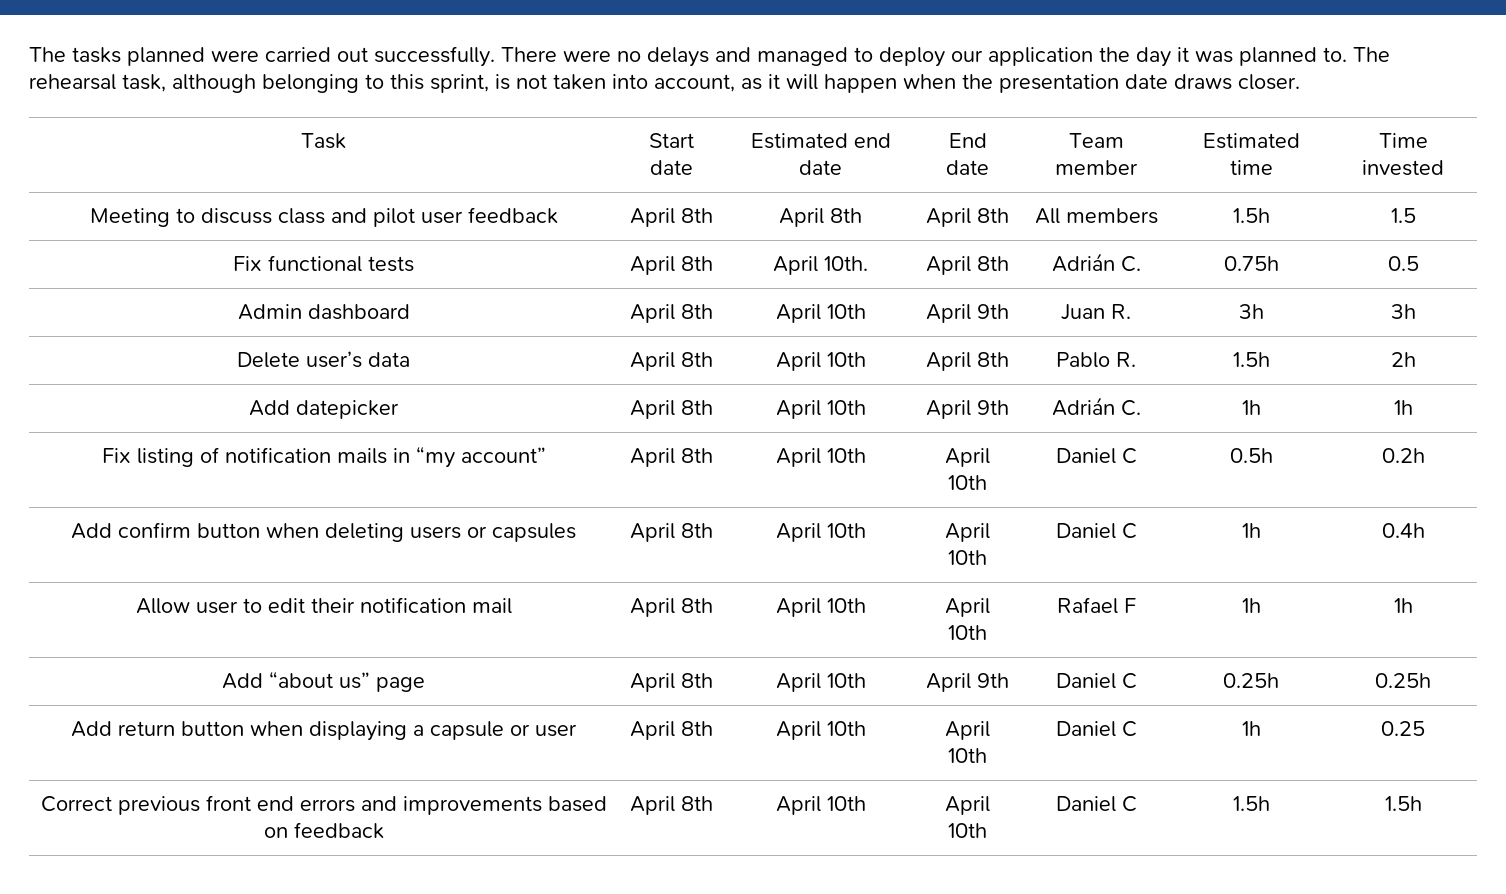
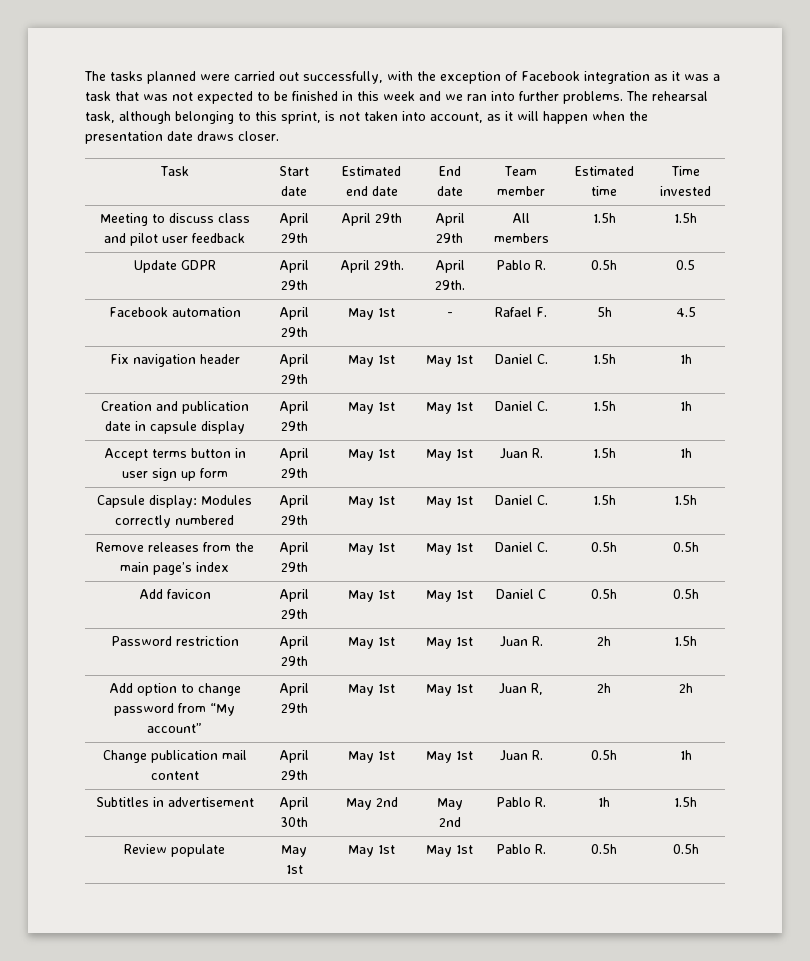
[374,46,1347,67] successfully. There were no delays and managed to deploy our application the day it was planned to. -> [303,71,720,84] [85,91,623,104] successfully, with the exception of Facebook integration as it was a task that was not expected to be finished in this week and we ran into further problems.
[681,208,713,223] [779,208,862,227] [926,208,1009,227] 8th | April 8th | April 8th -> [280,233,308,243] [341,213,402,226] [434,213,465,226] [436,233,463,243] 29th | April 29th | April 29th
[1390,208,1416,223] [232,255,414,272] [630,256,713,275] [773,256,868,275] [926,256,1009,275] [1051,253,1141,272] [1223,256,1279,271] 1.5 // Fix functional tests | April 8th | April 10th. | April 8th | Adrián C. | 0.75h -> [674,213,697,223] [133,260,216,273] [279,260,309,273] [280,280,308,290] [339,260,404,273] [434,260,465,273] [434,280,465,290] [496,260,546,270] [591,260,617,270] 1.5h // Update GDPR | April 29th | April 29th. | April 29th. | Pablo R. | 0.5h
[237,304,410,320] [630,304,713,323] [775,304,866,323] [926,304,1009,323] [1061,304,1131,320] [1238,304,1264,319] [1390,304,1416,319] [236,351,410,368] [630,352,713,371] [775,352,866,371] [926,352,1009,371] [1056,352,1136,368] [1232,352,1270,367] [1390,352,1416,367] [248,400,399,419] [630,400,713,419] [775,400,866,419] [926,400,1009,419] [1051,397,1141,416] [1241,400,1261,415] [1393,400,1413,415] [101,446,546,468] [630,448,713,467] [775,448,866,467] [945,448,990,467] [948,475,987,490] [1055,448,1137,464] [1229,448,1273,463] [1381,448,1425,463] [70,522,576,542] [630,523,713,542] [775,523,866,542] [945,523,990,542] [948,550,987,565] [1055,523,1137,539] [1241,523,1261,538] [1381,523,1425,538] [135,597,512,614] [630,598,713,617] [775,598,866,617] [945,598,990,617] [948,625,987,640] [1056,597,1136,614] [1241,598,1261,613] [1393,598,1413,613] [221,671,425,692] [630,673,713,692] [775,673,866,692] [926,673,1009,692] [1055,673,1137,689] [1223,673,1279,688] [1375,673,1431,688] [70,721,577,741] [630,721,713,740] [775,721,866,740] [945,721,990,740] [948,748,987,763] [1055,721,1137,737] [1241,721,1261,736] [1381,721,1425,736] [40,795,607,815] [263,822,384,839] [630,796,713,815] [775,796,866,815] [945,796,990,815] [948,823,987,838] [1055,796,1137,812] [1232,796,1270,811] [1384,796,1422,811] Admin dashboard | April 8th | April 10th | April 9th | Juan R. | 3h | 3h // Delete user’s data | April 8th | April 10th | April 8th | Pablo R. | 1.5h | 2h // Add datepicker | April 8th | April 10th | April 9th | Adrián C. | 1h | 1h // Fix listing of notification mails in “my account” | April 8th | April 10th | April 10th | Daniel C | 0.5h | 0.2h // Add confirm button when deleting users or capsules | April 8th | April 10th | April 10th | Daniel C | 1h | 0.4h // Allow user to edit their notification mail | April 8th | April 10th | April 10th | Rafael F | 1h | 1h // Add “about us” page | April 8th | April 10th | April 9th | Daniel C | 0.25h | 0.25h // Add return button when displaying a capsule or user | April 8th | April 10th | April 10th | Daniel C | 1h | 0.25 // Correct previous front end errors and improvements based on feedback | April 8th | April 10th | April 10th | Daniel C | 1.5h | 1.5h -> [108,307,241,317] [279,307,309,320] [280,327,308,337] [348,308,395,320] [446,312,453,317] [495,307,547,317] [596,307,612,317] [675,307,696,317] [109,354,240,367] [279,354,309,367] [280,374,308,384] [348,355,395,367] [426,355,473,367] [494,354,548,364] [592,354,616,364] [679,354,692,364] [100,401,249,414] [104,421,245,434] [279,401,309,414] [280,421,308,431] [348,402,395,414] [426,402,473,414] [494,401,548,411] [592,401,616,411] [679,401,692,411] [103,448,246,461] [121,468,228,481] [279,448,309,461] [280,468,308,478] [348,449,395,461] [426,449,473,461] [499,448,543,459] [592,448,616,458] [679,448,692,458] [97,495,252,508] [115,515,234,528] [279,495,309,508] [280,515,308,525] [348,496,395,508] [426,496,473,508] [494,495,548,505] [592,495,616,505] [674,495,697,505] [95,542,254,552] [120,562,229,575] [279,542,309,555] [280,562,308,572] [348,543,395,555] [426,543,473,555] [494,542,548,552] [591,542,617,552] [672,542,699,552] [138,589,211,599] [279,589,309,602] [280,609,308,619] [348,590,395,602] [426,590,473,602] [496,589,546,599] [591,589,617,599] [672,589,699,599] [110,636,239,646] [279,636,309,649] [280,656,308,666] [348,637,395,649] [426,637,473,649] [499,636,543,647] [597,636,611,646] [674,636,697,646] [108,683,241,696] [114,703,235,716] [147,723,202,733] [279,683,309,696] [280,703,308,713] [348,684,395,696] [426,684,473,696] [499,683,543,695] [597,683,611,693] [678,683,693,693] [102,750,247,763] [150,771,199,780] [279,750,309,763] [280,770,308,780] [348,751,395,763] [426,751,473,763] [499,750,543,761] [591,750,617,760] [679,750,692,760] [95,797,254,807] [279,797,309,810] [280,817,308,827] [345,797,398,810] [436,798,463,810] [438,817,461,827] [496,797,546,807] [598,797,610,807] [674,797,697,807] [124,844,225,857] [281,845,307,857] [285,865,303,874] [348,845,395,857] [426,845,473,857] [496,844,546,854] [591,844,617,854] [672,844,699,854] Facebook automation | April 29th | May 1st | - | Rafael F. | 5h | 4.5 // Fix navigation header | April 29th | May 1st | May 1st | Daniel C. | 1.5h | 1h // Creation and publication date in capsule display | April 29th | May 1st | May 1st | Daniel C. | 1.5h | 1h // Accept terms button in user sign up form | April 29th | May 1st | May 1st | Juan R. | 1.5h | 1h // Capsule display: Modules correctly numbered | April 29th | May 1st | May 1st | Daniel C. | 1.5h | 1.5h // Remove releases from the main page’s index | April 29th | May 1st | May 1st | Daniel C. | 0.5h | 0.5h // Add favicon | April 29th | May 1st | May 1st | Daniel C | 0.5h | 0.5h // Password restriction | April 29th | May 1st | May 1st | Juan R. | 2h | 1.5h // Add option to change password from “My account” | April 29th | May 1st | May 1st | Juan R, | 2h | 2h // Change publication mail content | April 29th | May 1st | May 1st | Juan R. | 0.5h | 1h // Subtitles in advertisement | April 30th | May 2nd | May 2nd | Pablo R. | 1h | 1.5h // Review populate | May 1st | May 1st | May 1st | Pablo R. | 0.5h | 0.5h

